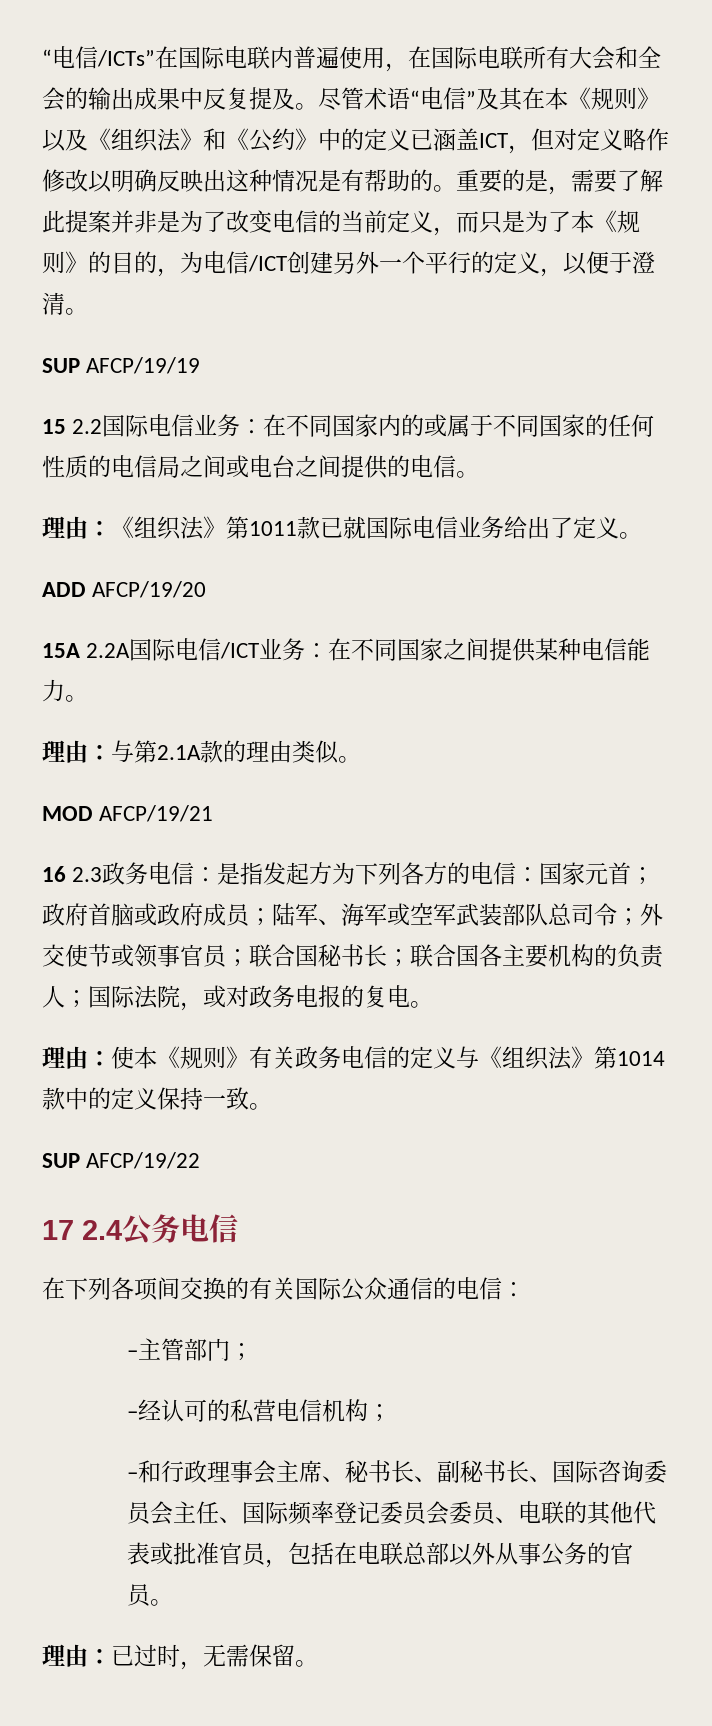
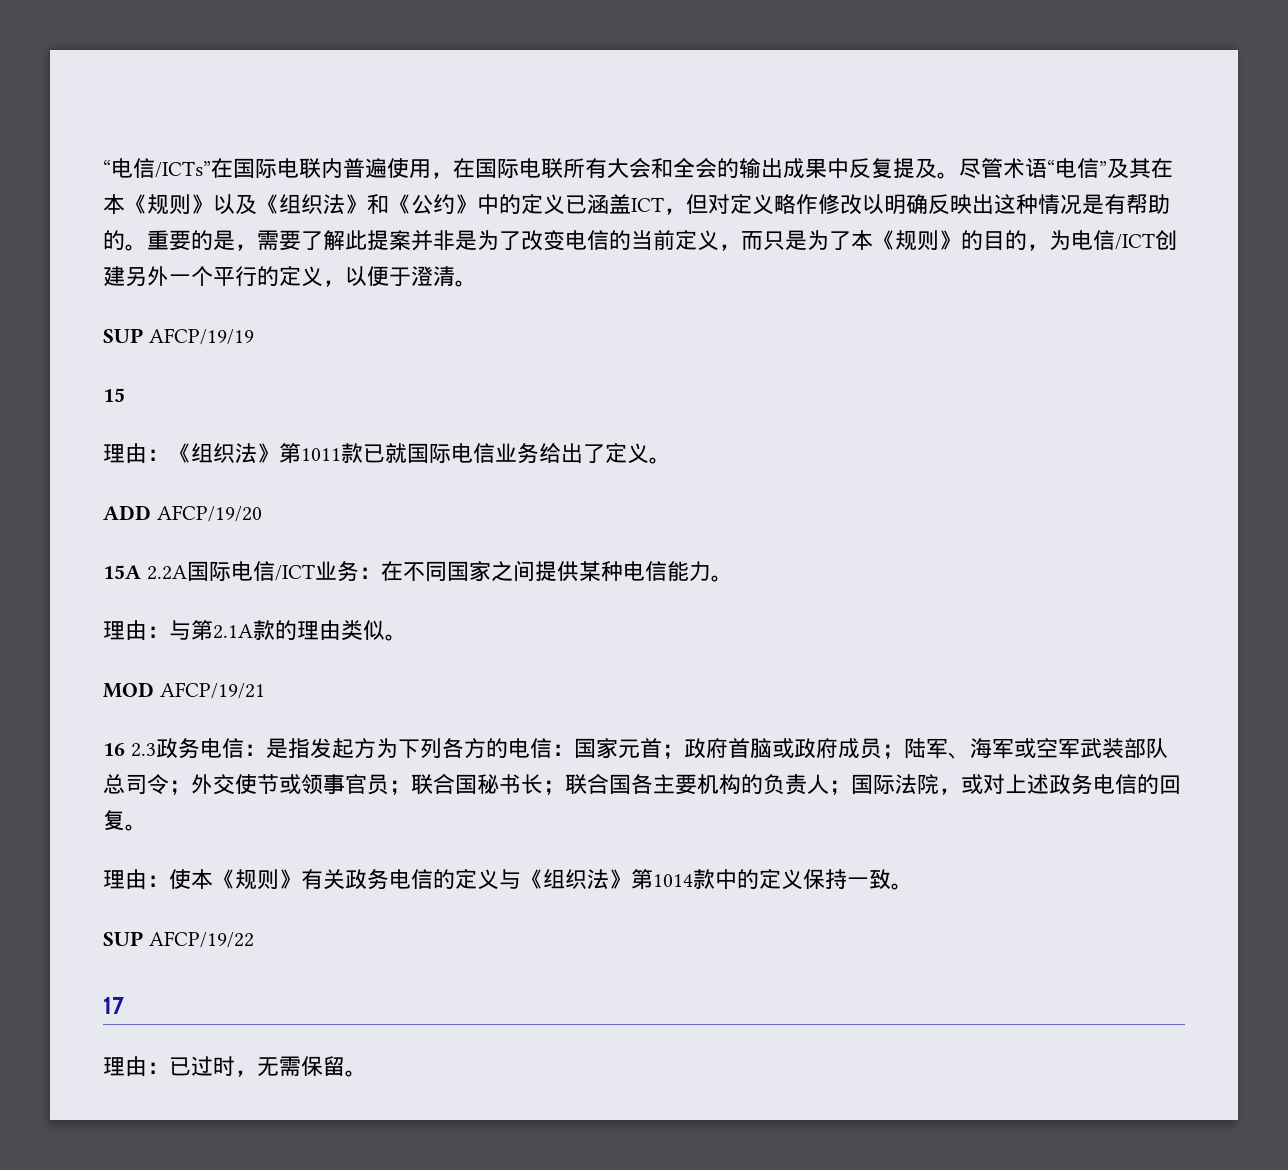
[72,414,655,437] [42,455,479,479] 2.2国际电信业务：在不同国家内的或属于不同国家的任何性质的电信局之间或电台之间提供的电信。 -> (125, 395) none
[249,985,410,1008] 政务电报的复电 -> [1005,774,1181,795] [103,810,125,831] 上述政务电信的回复
[82,1214,238,1245] [42,1277,525,1301] [127,1338,254,1361] [127,1399,392,1423] [127,1460,668,1484] [127,1501,657,1525] [127,1542,634,1568] [127,1584,174,1607] 2.4公务电信 // 在下列各项间交换的有关国际公众通信的电信： // –主管部门； // –经认可的私营电信机构； // –和行政理事会主席、秘书长、副秘书长、国际咨询委员会主任、国际频率登记委员会委员、电联的其他代表或批准官员，包括在电联总部以外从事公务的官员。 -> (124, 1005) none

